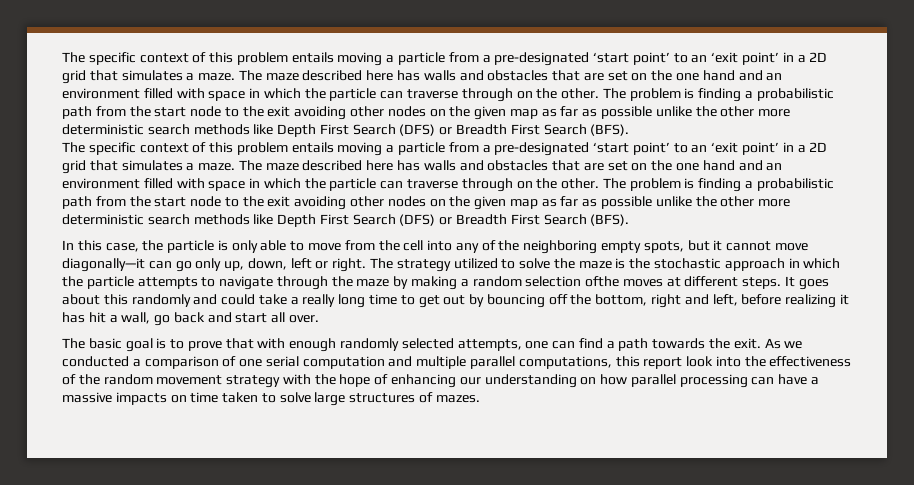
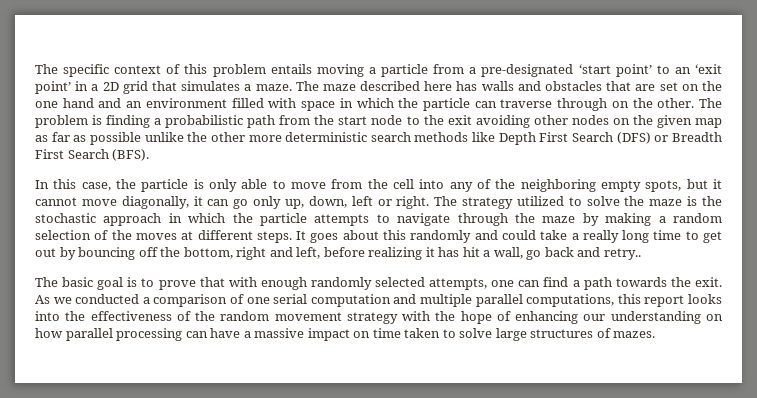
[62,142,828,156] [62,160,783,174] [62,178,834,192] [62,196,791,210] [62,214,630,227] // The specific context of this problem entails moving a particle from a pre-designated ‘start point’ to an ‘exit point’ in a 2D grid that simulates a maze. The maze described here has walls and obstacles that are set on the one hand and an environment filled with space in which the particle can traverse through on the other. The problem is finding a probabilistic path from the start node to the exit avoiding other nodes on the given map as far as possible unlike the other more deterministic search methods like Depth First Search (DFS) or Breadth First Search (BFS). -> (150, 155) none
[62,258,145,272] diagonally—it -> [121,196,203,209] diagonally, it
[585,276,620,287] ofthe -> [94,230,132,240] of the
[235,312,320,323] start all over. -> [603,248,641,260] retry..
[686,356,714,367] look -> [688,294,723,304] looks
[115,392,167,405] impacts -> [307,328,350,341] impact

